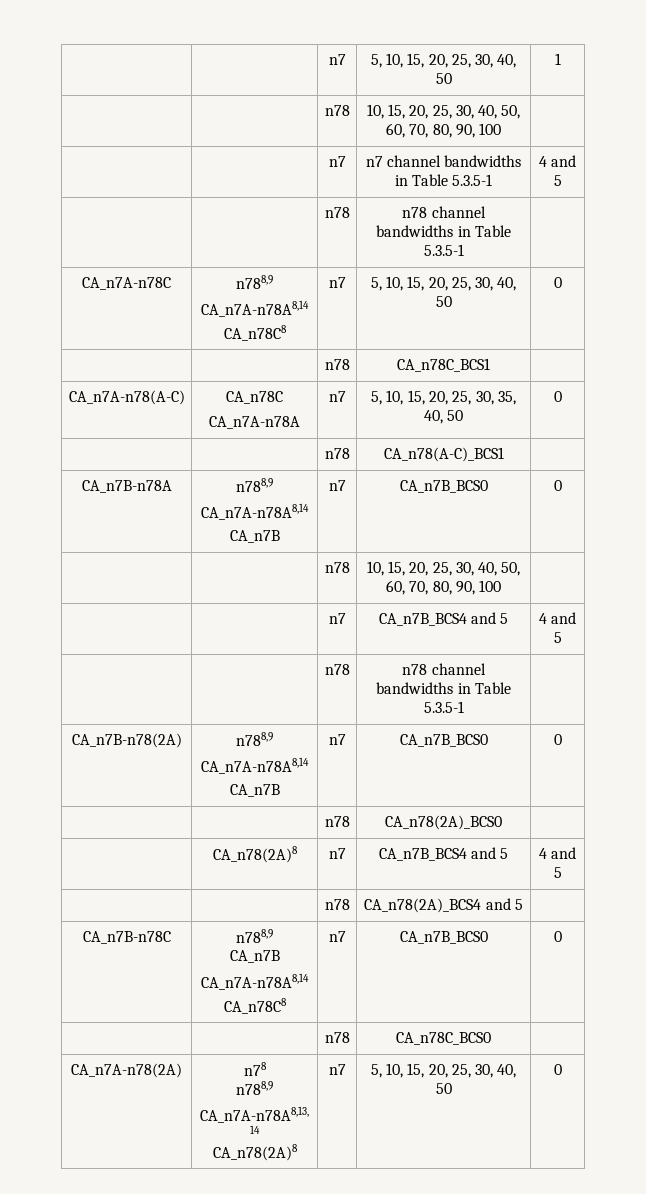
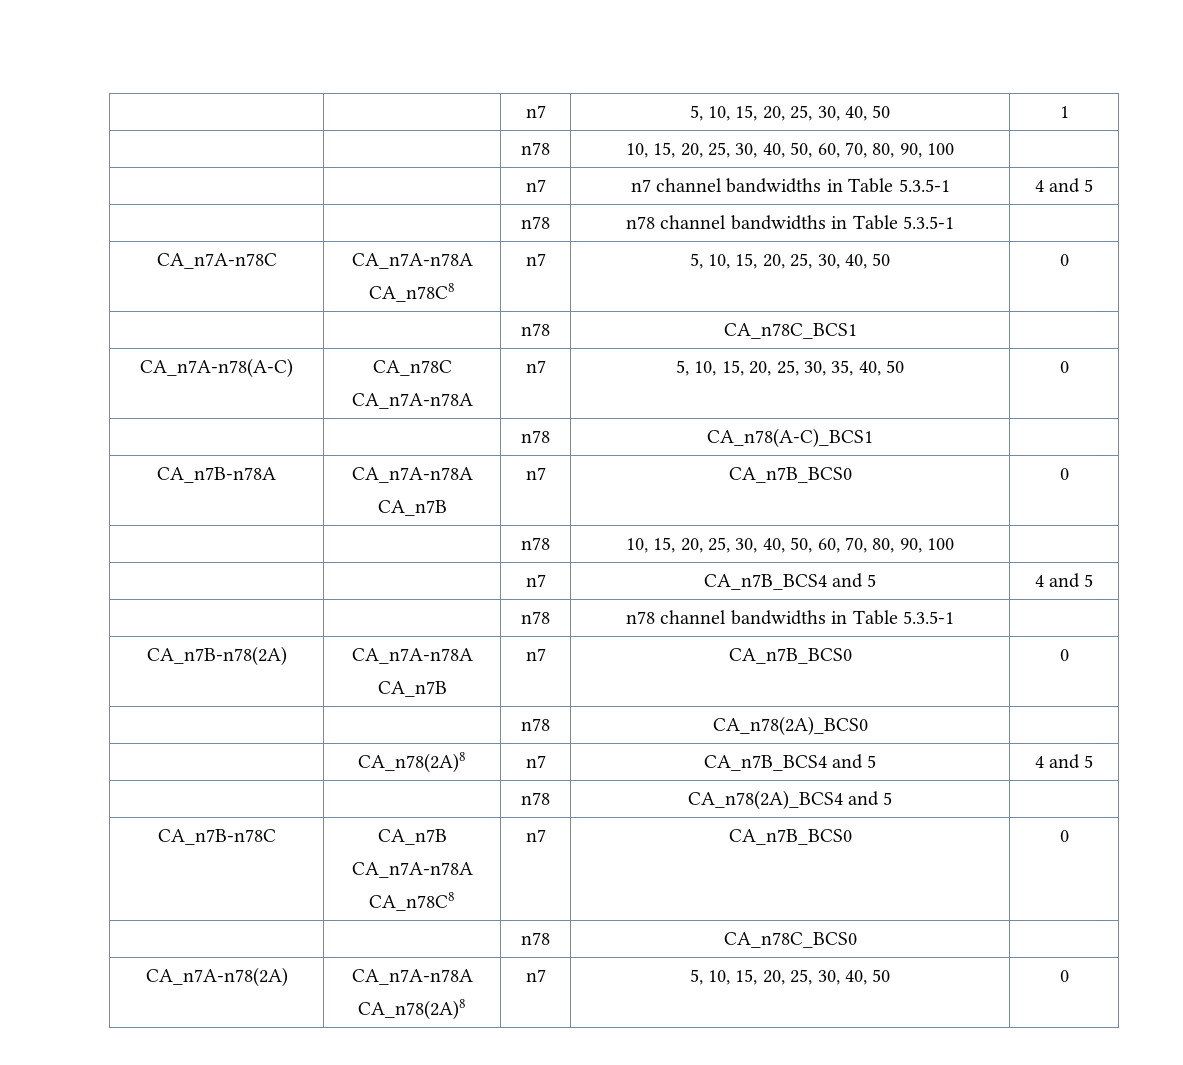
[236,275,273,289] [201,300,309,317] n788,9 // CA_n7A-n78A8,14 -> [351,253,473,269] CA_n7A-n78A
[236,478,273,492] [201,503,309,520] n788,9 // CA_n7A-n78A8,14 -> [351,467,473,483] CA_n7A-n78A
[236,732,273,746] [201,757,309,774] n788,9 // CA_n7A-n78A8,14 -> [351,648,473,664] CA_n7A-n78A
[236,929,273,943] n788,9 // -> (276, 837) none
[201,973,309,990] CA_n7A-n78A8,14 -> [351,862,473,878] CA_n7A-n78A
[243,1062,267,1076] [236,1081,273,1095] [200,1106,309,1123] [250,1125,260,1134] n78 // n788,9 // CA_n7A-n78A8,13, 14 -> [351,969,473,985] CA_n7A-n78A

